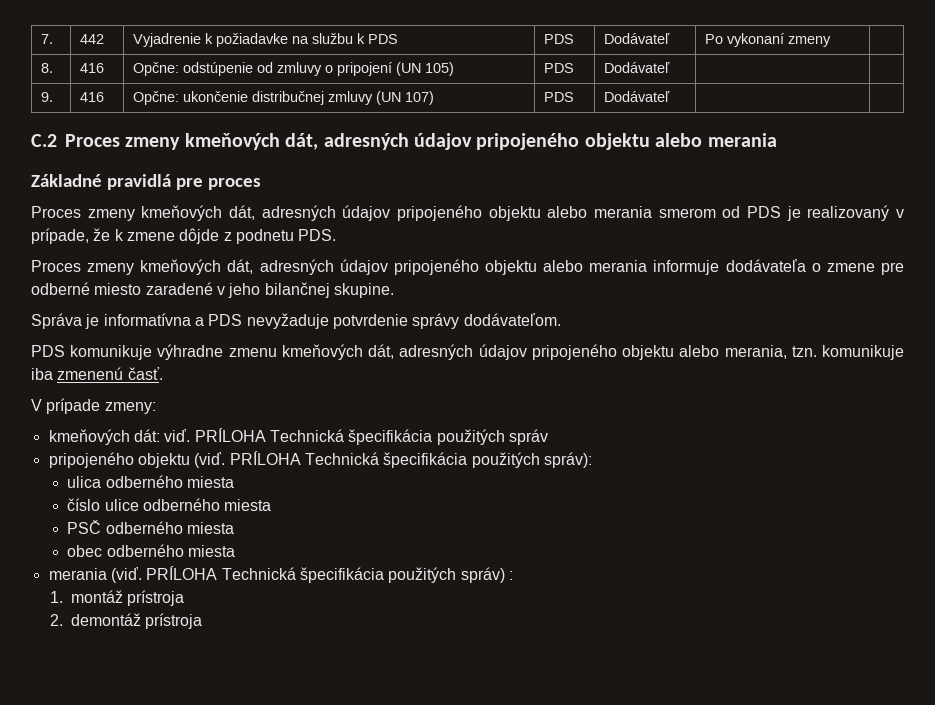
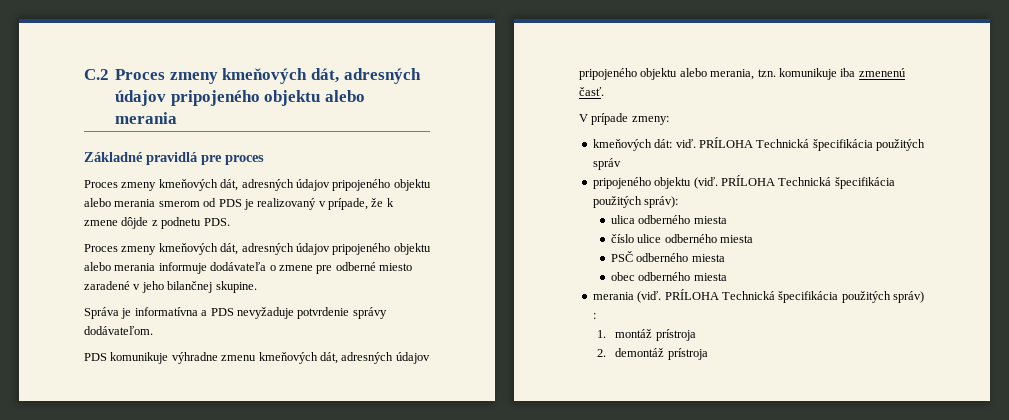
[41,34,54,44] [80,34,105,44] [133,33,399,47] [544,34,575,44] [604,33,671,44] [705,33,832,47] [41,63,54,73] [80,63,105,73] [133,62,455,76] [544,63,575,73] [604,62,671,73] [41,92,54,102] [80,92,105,102] [133,91,435,105] [544,92,575,102] [604,91,671,102] 7. | 442 | Vyjadrenie k požiadavke na službu k PDS | PDS | Dodávateľ | Po vykonaní zmeny | // 8. | 416 | Opčne: odstúpenie od zmluvy o pripojení (UN 105) | PDS | Dodávateľ | | // 9. | 416 | Opčne: ukončenie distribučnej zmluvy (UN 107) | PDS | Dodávateľ | | // -> (84, 74) none

